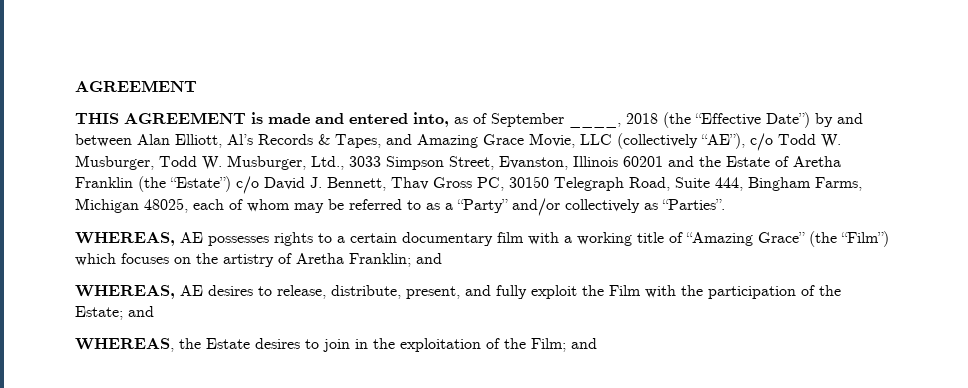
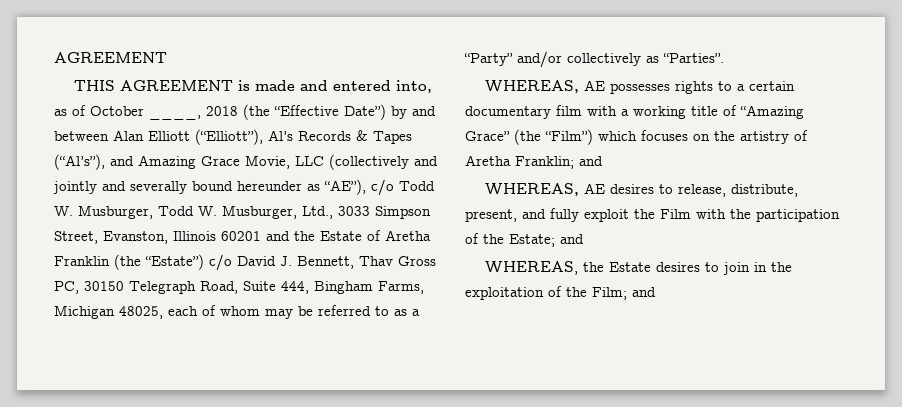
[491,113,564,127] September -> [90,106,144,116] October
[175,134,222,148] Elliott, -> [148,129,263,145] Elliott (“Elliott”),
[335,134,381,148] Tapes, -> [373,131,412,144] [54,154,105,170] Tapes (“Al’s”),
(698, 141) none -> [414,156,438,166] [53,181,320,194] and jointly and severally bound hereunder as

